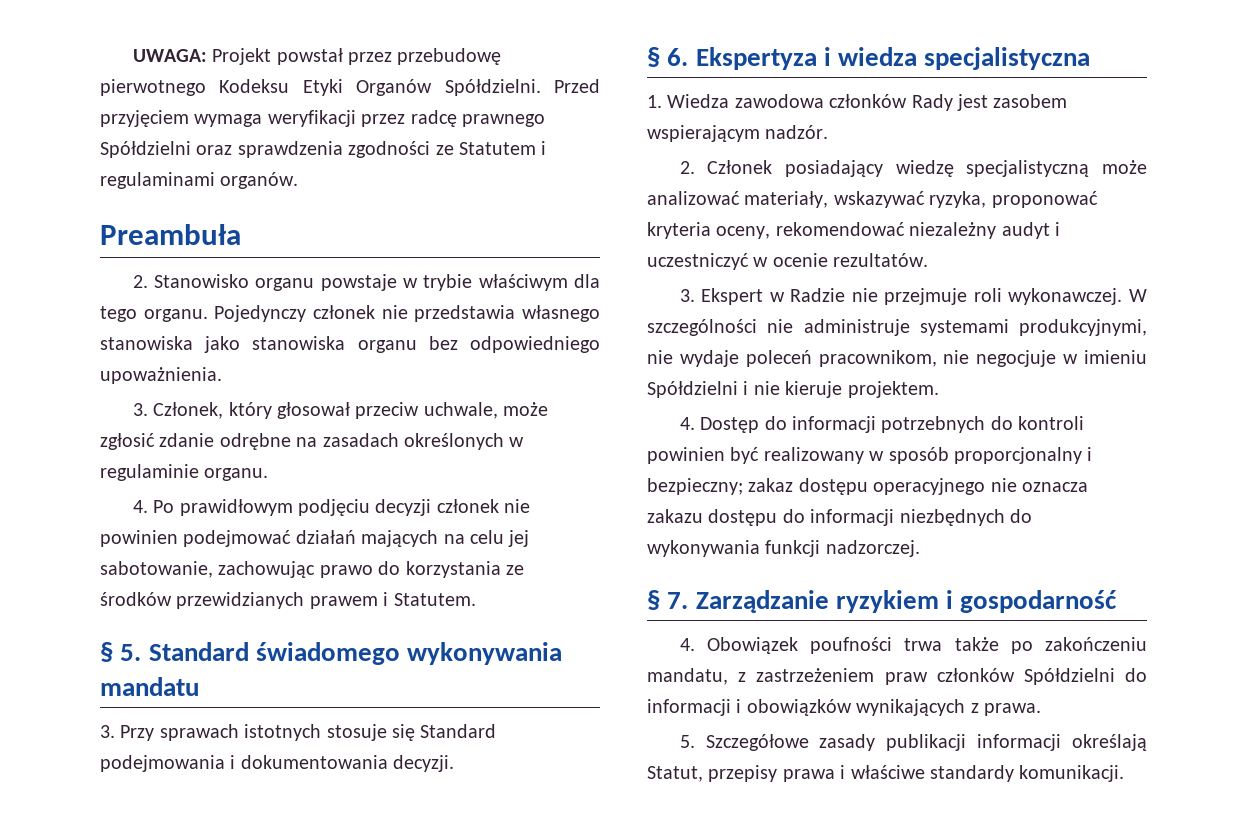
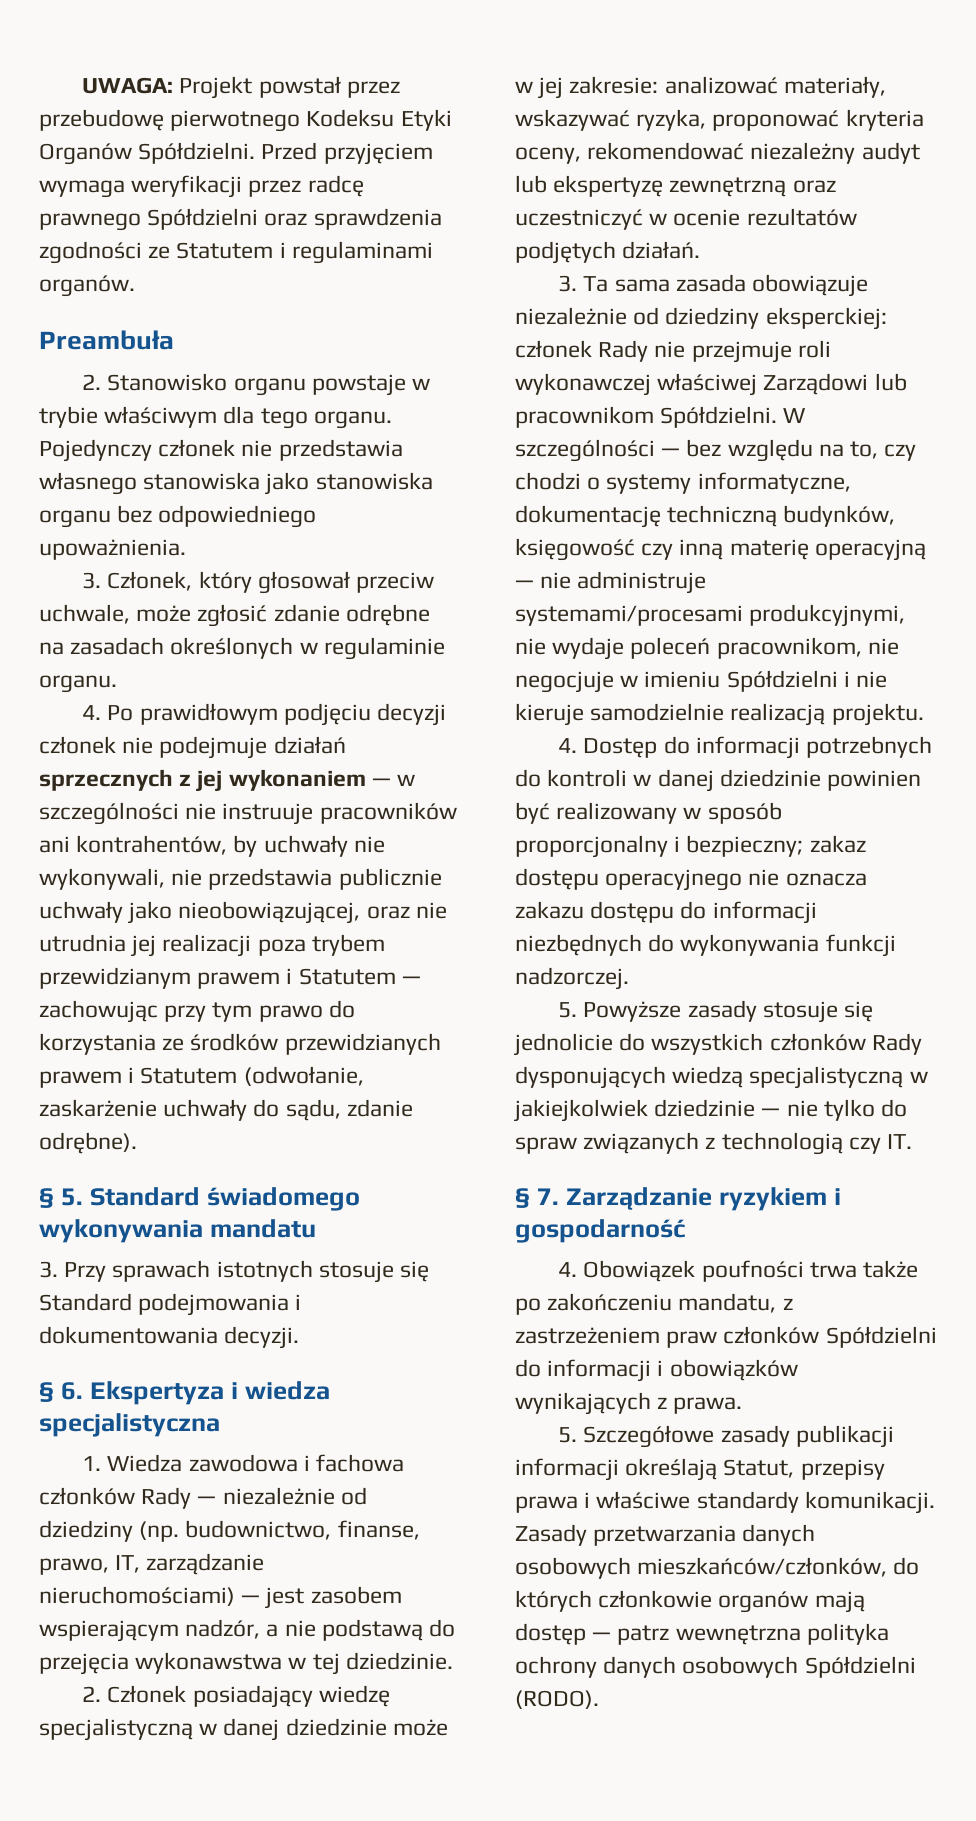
[100,530,530,547] [100,561,316,578] powinien podejmować działań mających na celu jej sabotowanie, zachowując -> [159,736,346,759] [39,769,416,792] [39,802,457,825] [39,835,385,857] [39,868,442,890] [39,901,447,924] [39,934,385,957] [39,967,421,989] [39,1000,253,1023] podejmuje działań sprzecznych z jej wykonaniem — w szczególności nie instruuje pracowników ani kontrahentów, by uchwały nie wykonywali, nie przedstawia publicznie uchwały jako nieobowiązującej, oraz nie utrudnia jej realizacji poza trybem przewidzianym prawem i Statutem — zachowując przy tym
[393,593,476,606] Statutem. -> [140,1066,364,1086] [39,1099,413,1121] [39,1132,137,1154] Statutem (odwołanie, zaskarżenie uchwały do sądu, zdanie odrębne).
[829,94,1068,111] [647,125,829,142] członków Rady jest zasobem wspierającym nadzór. -> [303,1454,404,1472] [39,1487,367,1509] [39,1520,420,1542] [39,1553,265,1575] [39,1586,402,1609] [39,1619,456,1642] [39,1652,453,1675] i fachowa członków Rady — niezależnie od dziedziny (np. budownictwo, finanse, prawo, IT, zarządzanie nieruchomościami) — jest zasobem wspierającym nadzór, a nie podstawą do przejęcia wykonawstwa w tej dziedzinie.
[1102,160,1147,174] może -> [199,1718,448,1741] [515,76,659,99] w danej dziedzinie może w jej zakresie:
[1055,222,1060,236] [647,253,929,270] [679,288,1147,305] [647,319,757,336] i uczestniczyć w ocenie rezultatów. // 3. Ekspert w Radzie nie przejmuje roli wykonawczej. W szczególności -> [515,175,836,197] [515,208,857,230] [515,241,701,264] [558,274,868,297] [515,307,887,330] [515,340,831,363] [515,373,907,396] [515,406,807,428] [515,439,917,462] [515,472,851,494] [515,505,896,528] [515,538,926,561] [515,580,534,588] lub ekspertyzę zewnętrzną oraz uczestniczyć w ocenie rezultatów podjętych działań. // 3. Ta sama zasada obowiązuje niezależnie od dziedziny eksperckiej: członek Rady nie przejmuje roli wykonawczej właściwej Zarządowi lub pracownikom Spółdzielni. W szczególności — bez względu na to, czy chodzi o systemy informatyczne, dokumentację techniczną budynków, księgowość czy inną materię operacyjną —
[919,319,1009,336] systemami -> [515,605,743,626] systemami/procesami
[847,381,939,398] projektem. -> [590,703,924,726] samodzielnie realizacją projektu.
(1085, 423) none -> [633,769,821,792] w danej dziedzinie
(920, 548) none -> [558,1000,873,1023] [514,1033,922,1056] [515,1066,928,1089] [514,1099,908,1122] [515,1132,913,1155] // 5. Powyższe zasady stosuje się jednolicie do wszystkich członków Rady dysponujących wiedzą specjalistyczną w jakiejkolwiek dziedzinie — nie tylko do spraw związanych z technologią czy IT.
(1125, 773) none -> [515,1524,816,1546] [515,1557,920,1579] [515,1590,865,1613] [515,1623,889,1645] [515,1656,916,1678] [515,1690,599,1709] Zasady przetwarzania danych osobowych mieszkańców/członków, do których członkowie organów mają dostęp — patrz wewnętrzna polityka ochrony danych osobowych Spółdzielni (RODO).

